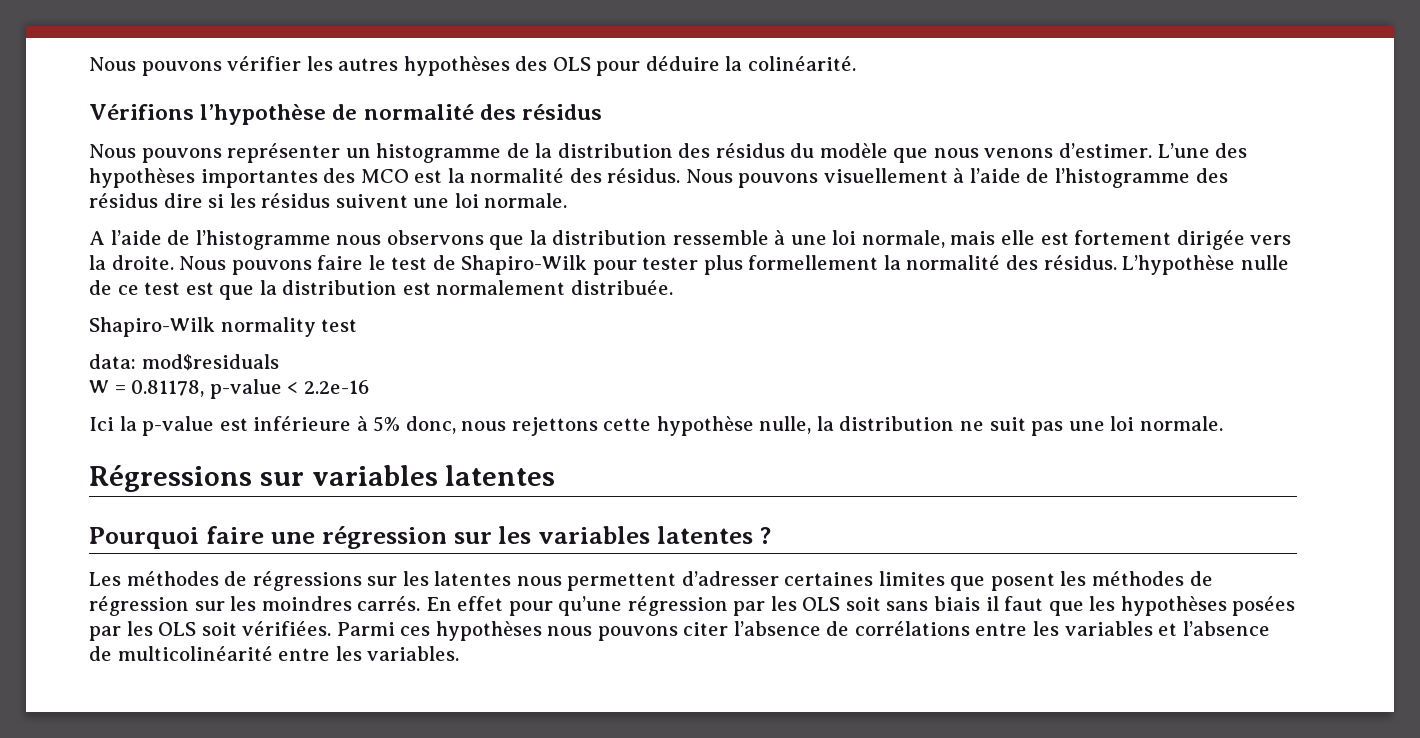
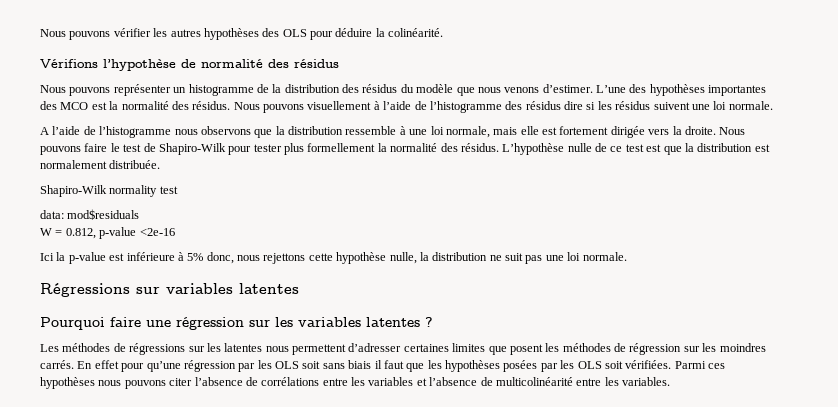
[131,379,369,399] 0.81178, p-value < 2.2e-16 -> [65,227,175,239] 0.812, p-value <2e-16

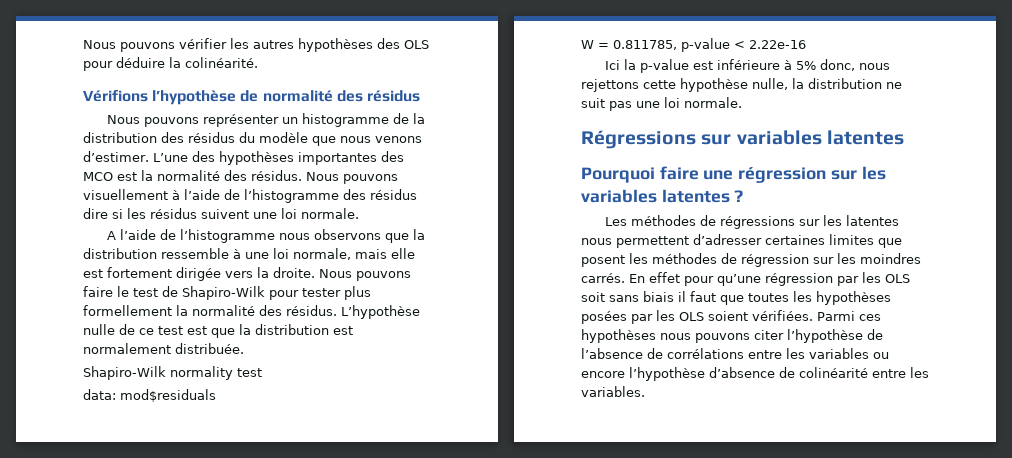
[65,227,175,239] 0.812, p-value <2e-16 -> [613,38,806,52] 0.811785, p-value < 2.22e-16
(425, 367) none -> [748,293,789,302] toutes
[604,361,623,369] soit -> [708,311,748,321] soient
(193, 382) none -> [787,329,883,343] l’hypothèse de
[416,377,573,386] et l’absence de multicolinéarité -> [873,352,889,359] [581,367,868,381] ou encore l’hypothèse d’absence de colinéarité

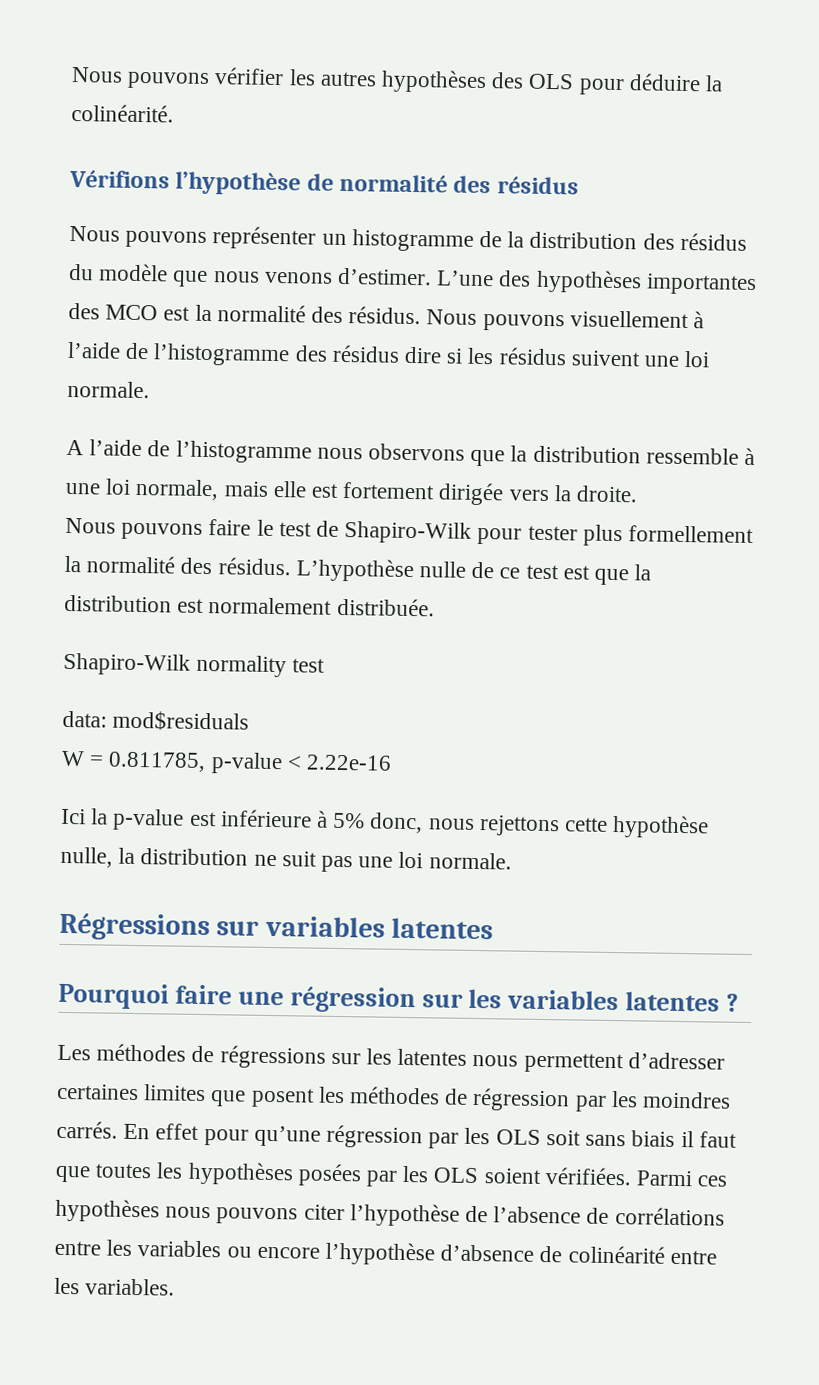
(315, 272) none -> (639, 494) //
[813,257,834,264] sur -> [574,1095,607,1112] par

